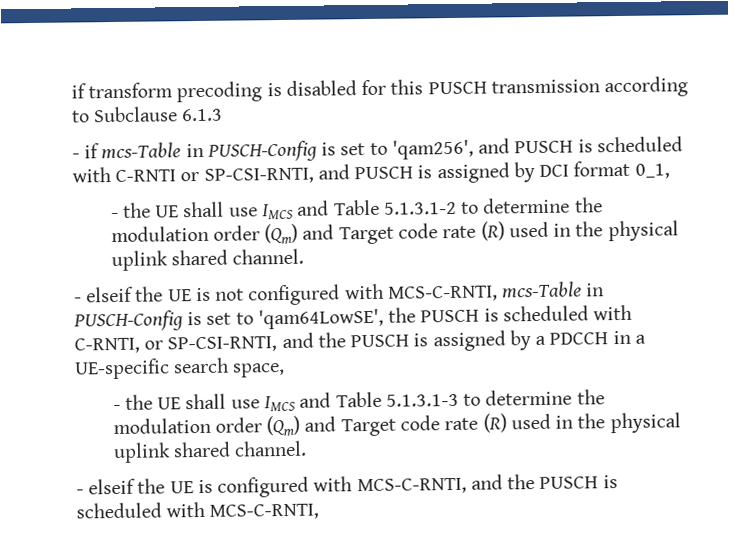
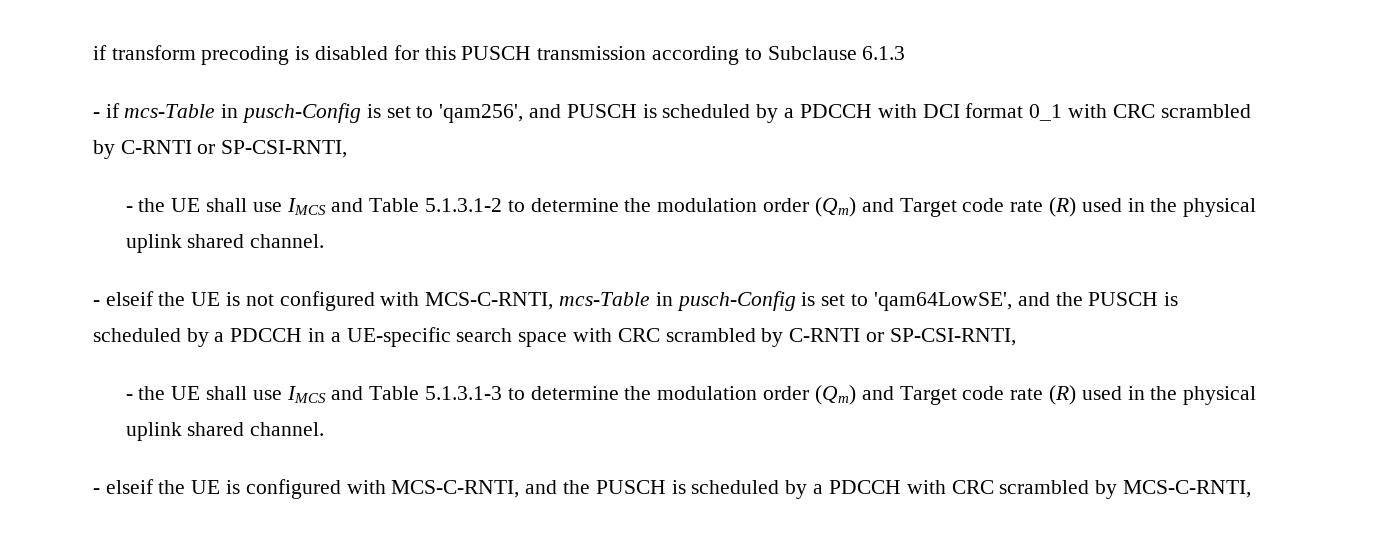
[206,140,317,162] PUSCH-Config -> [242,103,362,123] pusch-Config
[71,160,670,184] with C-RNTI or SP-CSI-RNTI, and PUSCH is assigned by DCI format 0_1, -> [756,103,1251,123] [92,140,348,159] by a PDCCH with DCI format 0_1 with CRC scrambled by C-RNTI or SP-CSI-RNTI,
[72,310,183,332] PUSCH-Config -> [676,291,796,311] pusch-Config
[388,304,633,323] [73,330,506,354] the PUSCH is scheduled with C-RNTI, or SP-CSI-RNTI, and the PUSCH is assigned -> [1017,292,1179,306] [92,328,181,342] and the PUSCH is scheduled
[232,362,286,378] space, -> [518,328,1016,347] space with CRC scrambled by C-RNTI or SP-CSI-RNTI,
[166,501,206,518] with -> [785,480,1118,499] by a PDCCH with CRC scrambled by

